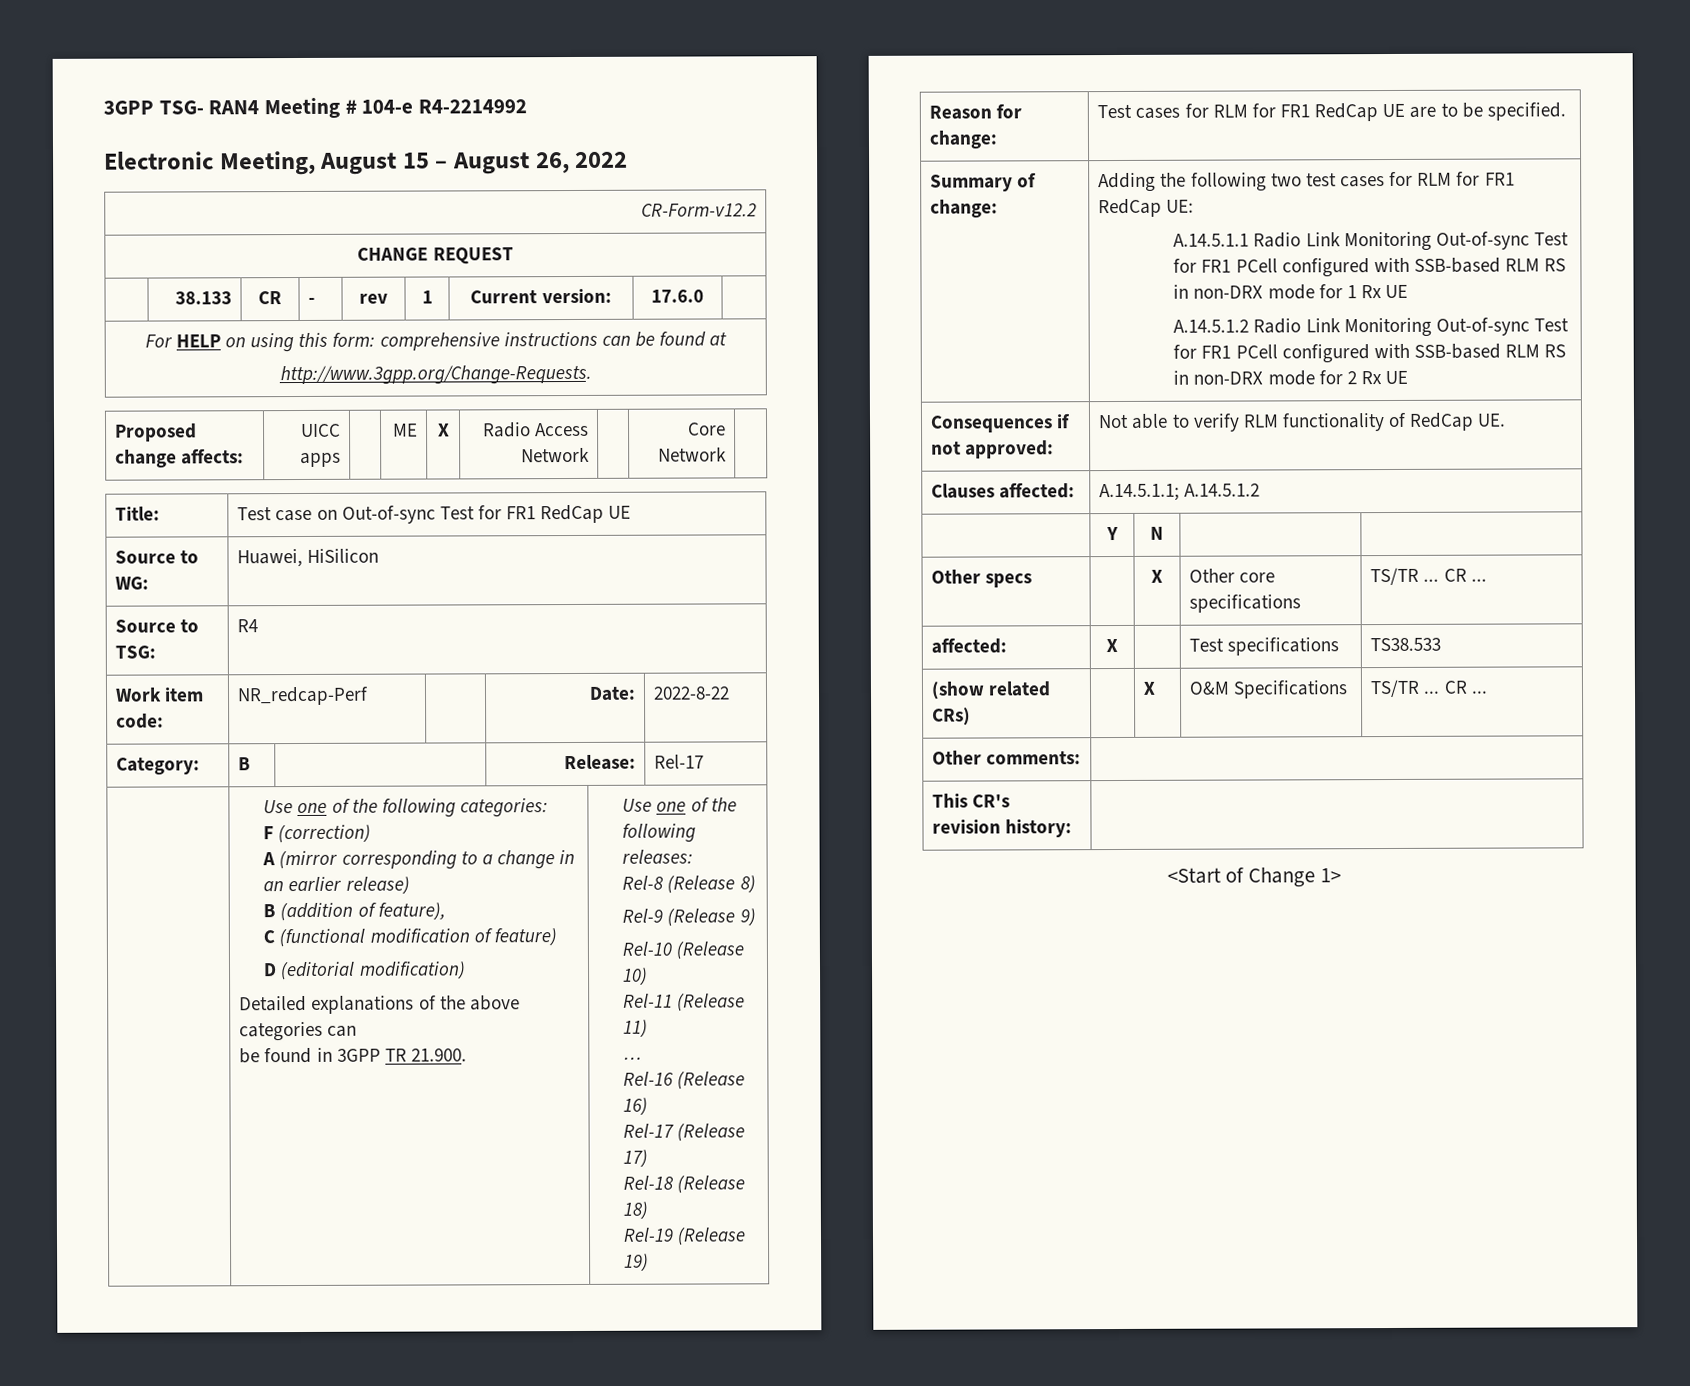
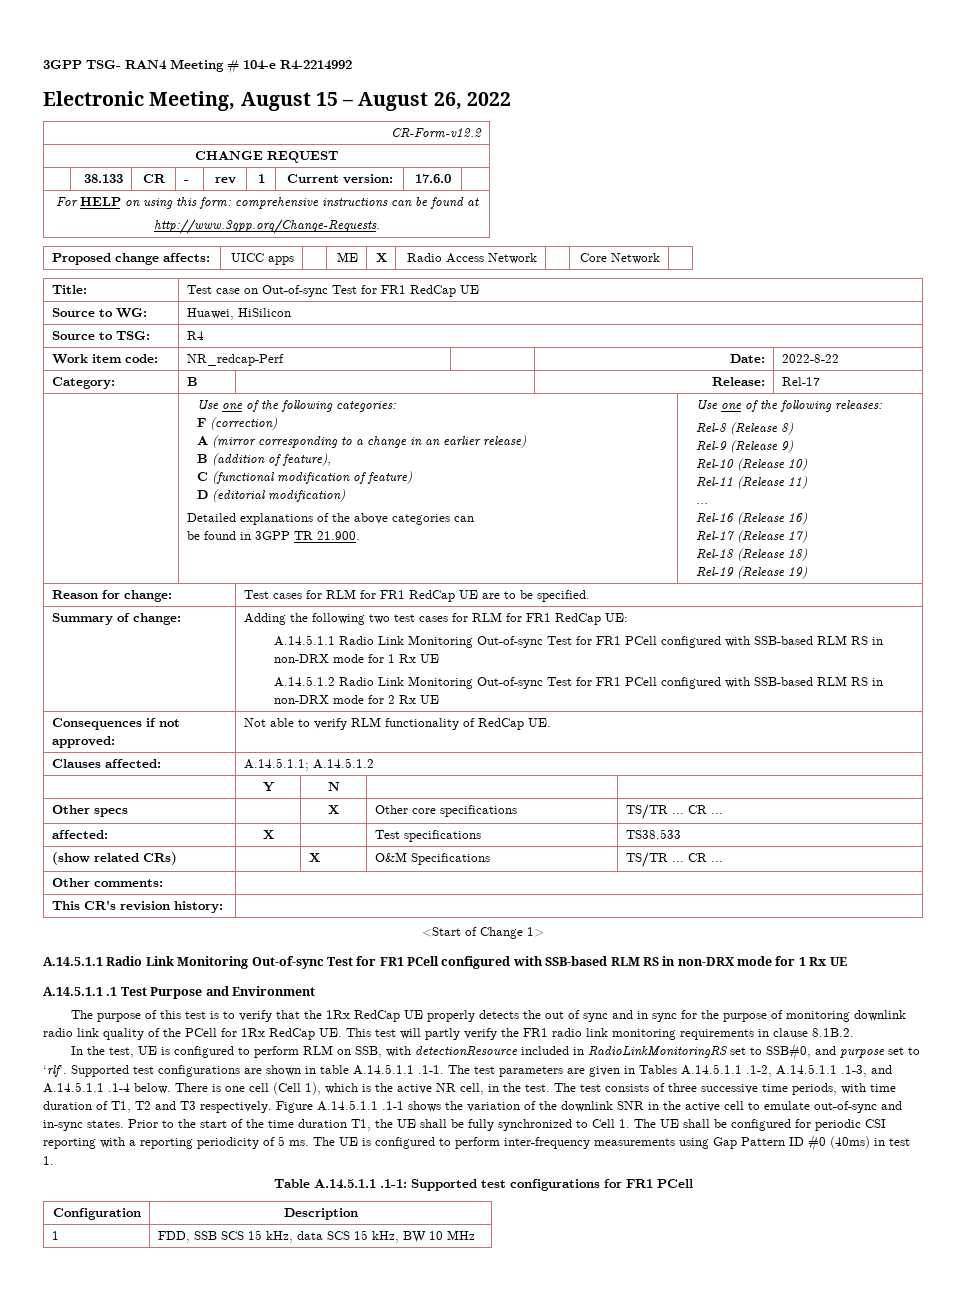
(1341, 875) none -> [43,956,847,969] [43,986,315,999] [71,1010,907,1022] [43,1028,854,1040] [71,1043,921,1060] [43,1064,892,1077] [43,1082,896,1095] [43,1100,902,1113] [43,1119,886,1131] [43,1134,910,1151] [43,1156,54,1165] [273,1179,693,1191] [52,1208,141,1220] [283,1208,358,1220] [51,1231,59,1240] [157,1230,475,1243] // A.14.5.1.1 Radio Link Monitoring Out-of-sync Test for FR1 PCell configured with SSB-based RLM RS in non-DRX mode for 1 Rx UE // A.14.5.1.1 .1 Test Purpose and Environment // The purpose of this test is to verify that the 1Rx RedCap UE properly detects the out of sync and in sync for the purpose of monitoring downlink radio link quality of the PCell for 1Rx RedCap UE. This test will partly verify the FR1 radio link monitoring requirements in clause 8.1B.2. // In the test, UE is configured to perform RLM on SSB, with detectionResource included in RadioLinkMonitoringRS set to SSB#0, and purpose set to ‘rlf’. Supported test configurations are shown in table A.14.5.1.1 .1-1. The test parameters are given in Tables A.14.5.1.1 .1-2, A.14.5.1.1 .1-3, and A.14.5.1.1 .1-4 below. There is one cell (Cell 1), which is the active NR cell, in the test. The test consists of three successive time periods, with time duration of T1, T2 and T3 respectively. Figure A.14.5.1.1 .1-1 shows the variation of the downlink SNR in the active cell to emulate out-of-sync and in-sync states. Prior to the start of the time duration T1, the UE shall be fully synchronized to Cell 1. The UE shall be configured for periodic CSI reporting with a reporting periodicity of 5 ms. The UE is configured to perform inter-frequency measurements using Gap Pattern ID #0 (40ms) in test 1. // Table A.14.5.1.1 .1-1: Supported test configurations for FR1 PCell // Configuration | Description // 1 | FDD, SSB SCS 15 kHz, data SCS 15 kHz, BW 10 MHz

